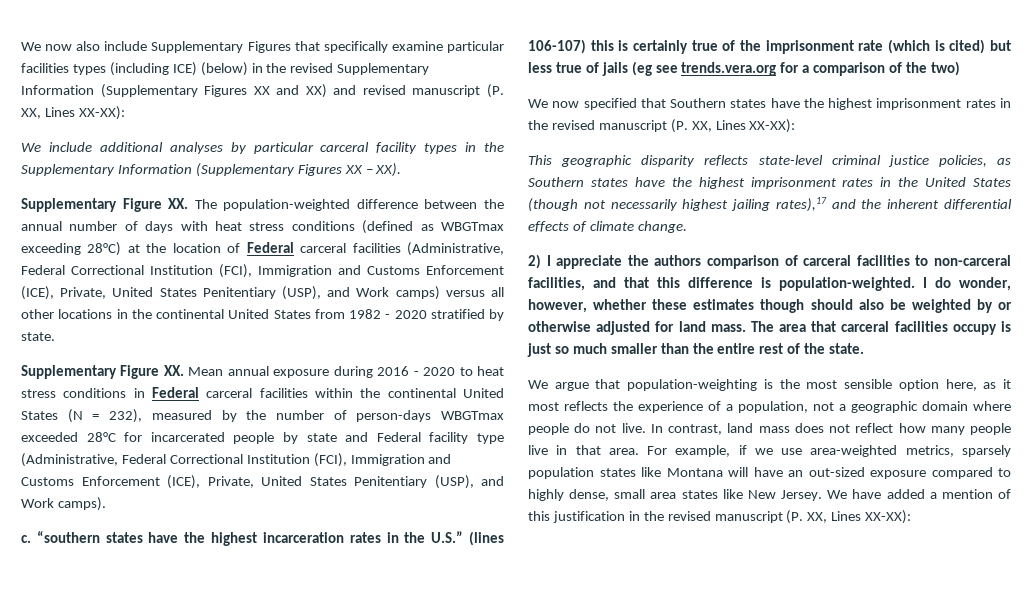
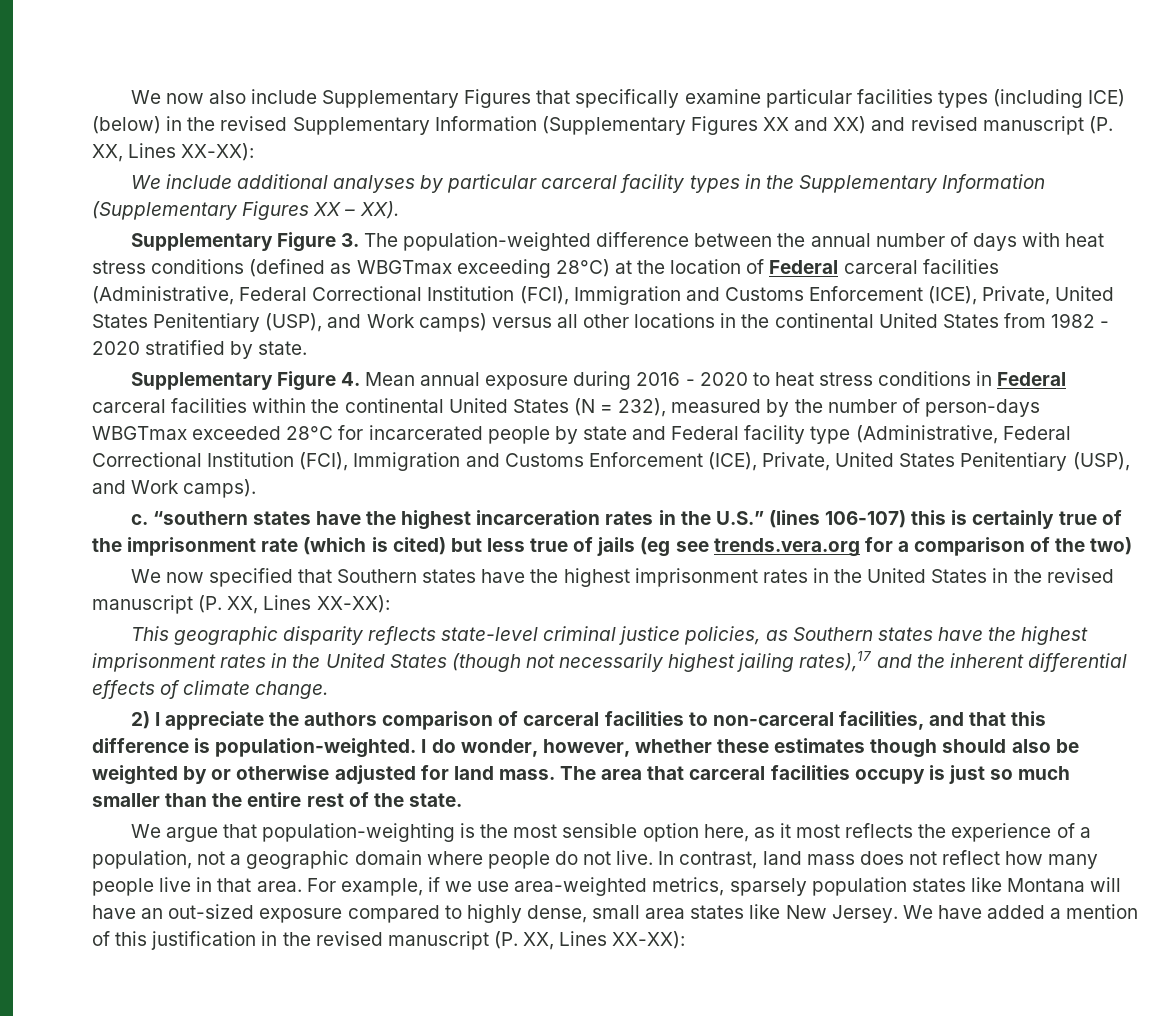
[168,198,189,209] XX. -> [340,233,359,247] 3.
[163,365,184,376] XX. -> [340,372,360,386] 4.
(548, 125) none -> [867,568,1042,583] United States in the

